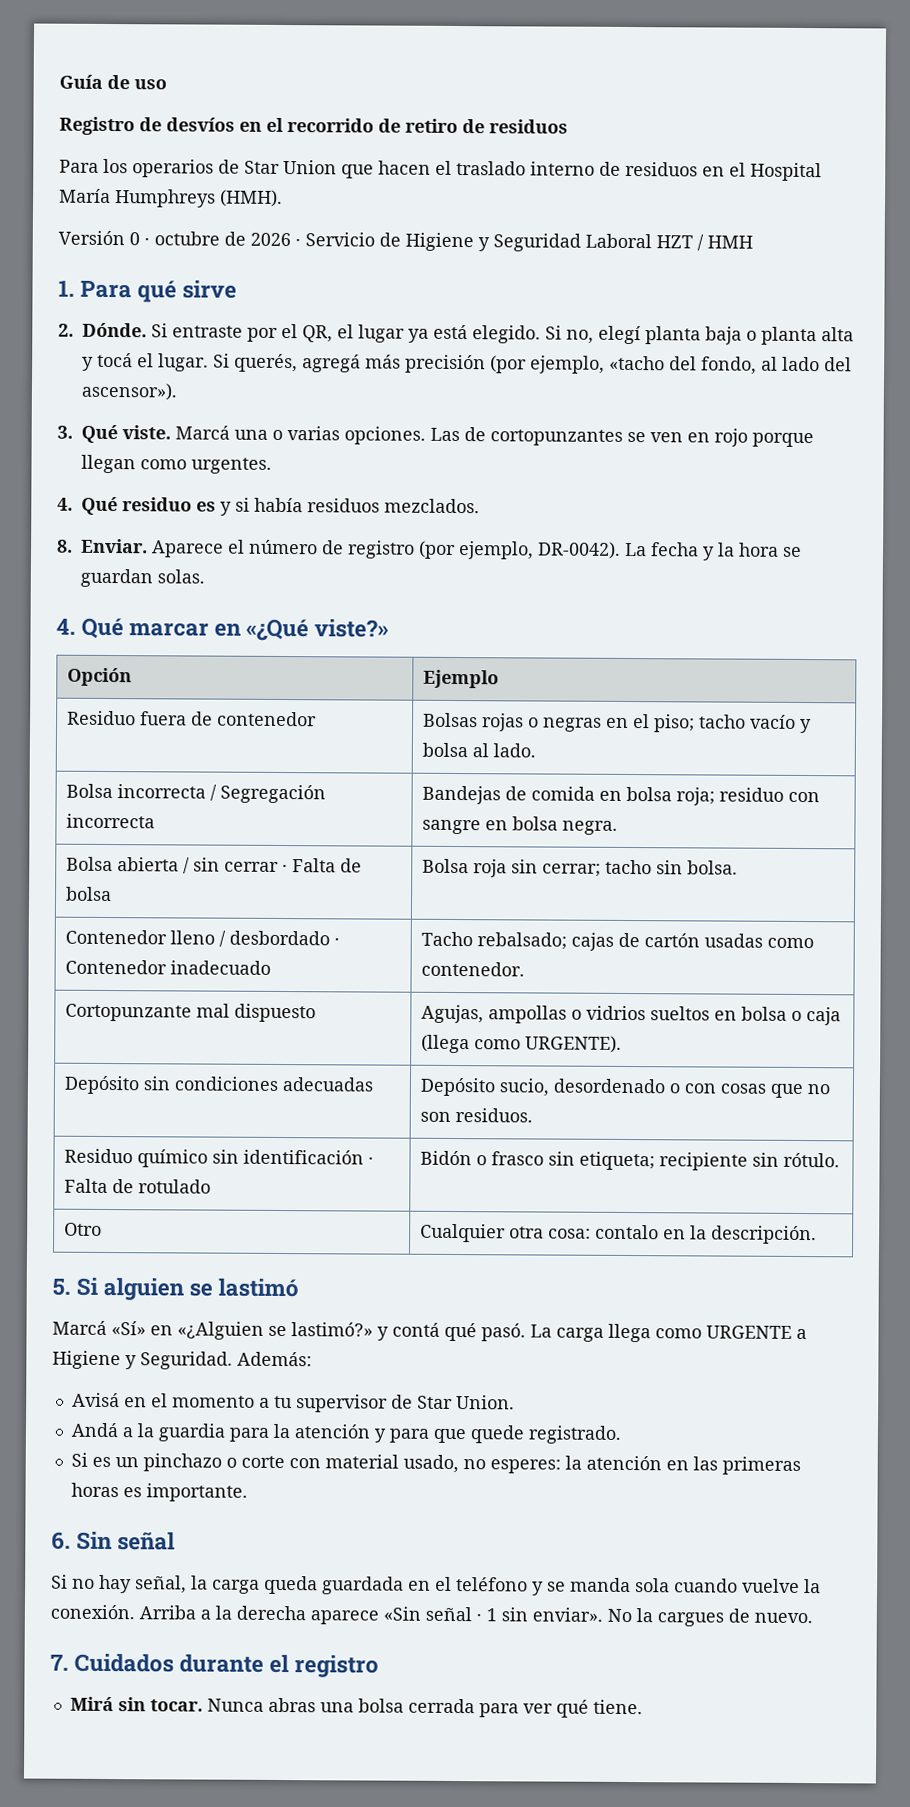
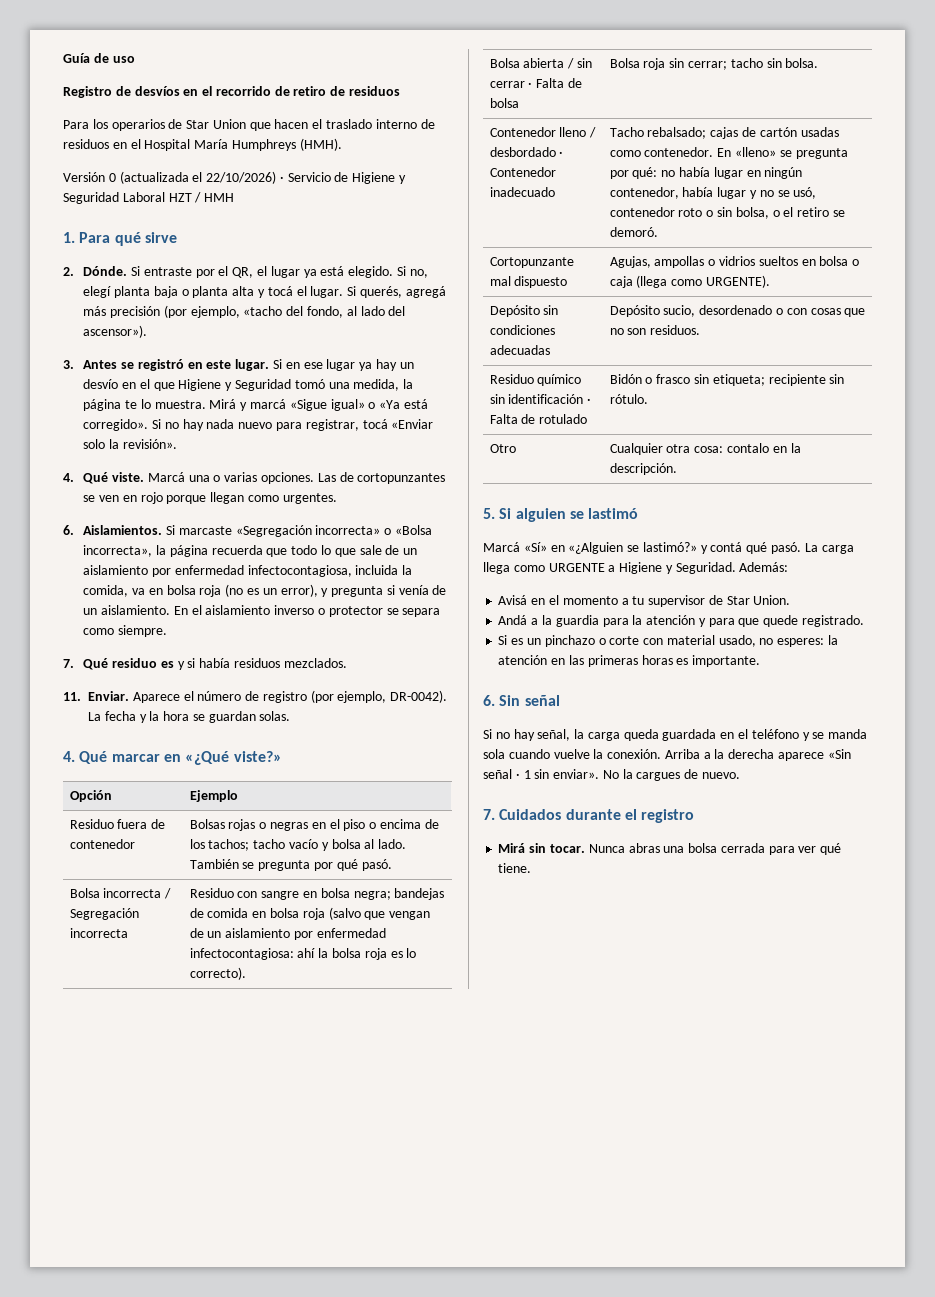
[144,231,291,247] · octubre de 2026 -> [119,171,277,184] (actualizada el 22/10/2026)
(73, 432) none -> [83,359,414,371] [83,379,414,391] [83,399,428,411] [83,419,434,431] [83,439,177,449] [63,473,74,482] Antes se registró en este lugar. Si en ese lugar ya hay un desvío en el que Higiene y Seguridad tomó una medida, la página te lo muestra. Mirá y marcá «Sigue igual» o «Ya está corregido». Si no hay nada nuevo para registrar, tocá «Enviar solo la revisión». // 4.
[57,497,73,511] 4. -> [63,525,432,537] [83,545,418,557] [83,565,413,577] [83,584,447,597] [83,605,441,617] [83,625,168,637] [63,659,74,668] 6. Aislamientos. Si marcaste «Segregación incorrecta» o «Bolsa incorrecta», la página recuerda que todo lo que sale de un aislamiento por enfermedad infectocontagiosa, incluida la comida, va en bolsa roja (no es un error), y pregunta si venía de un aislamiento. En el aislamiento inverso o protector se separa como siempre. // 7.
[57,539,73,553] 8. -> [63,692,81,701] 11.
[653,714,696,733] piso; -> [343,819,439,831] [189,839,250,851] piso o encima de los tachos;
(537, 750) none -> [189,859,392,871] También se pregunta por qué pasó.
[422,785,821,806] [422,816,619,835] Bandejas de comida en bolsa roja; residuo con sangre en bolsa negra. -> [189,888,445,900] [189,907,431,920] [189,928,386,940] [189,948,417,960] [189,967,246,980] Residuo con sangre en bolsa negra; bandejas de comida en bolsa roja (salvo que vengan de un aislamiento por enfermedad infectocontagiosa: ahí la bolsa roja es lo correcto).
(526, 969) none -> [717,147,848,159] [609,167,803,179] [609,187,817,199] [609,207,845,219] [609,227,658,237] En «lleno» se pregunta por qué: no había lugar en ningún contenedor, había lugar y no se usó, contenedor roto o sin bolsa, o el retiro se demoró.

